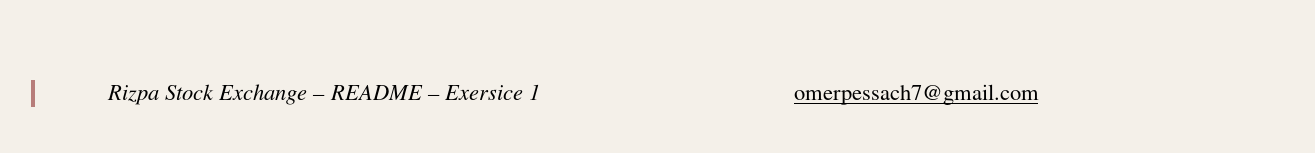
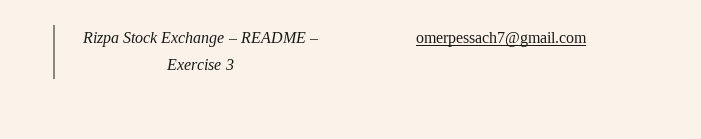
[443,84,540,100] Exersice 1 -> [166,59,234,70] Exercise 3

